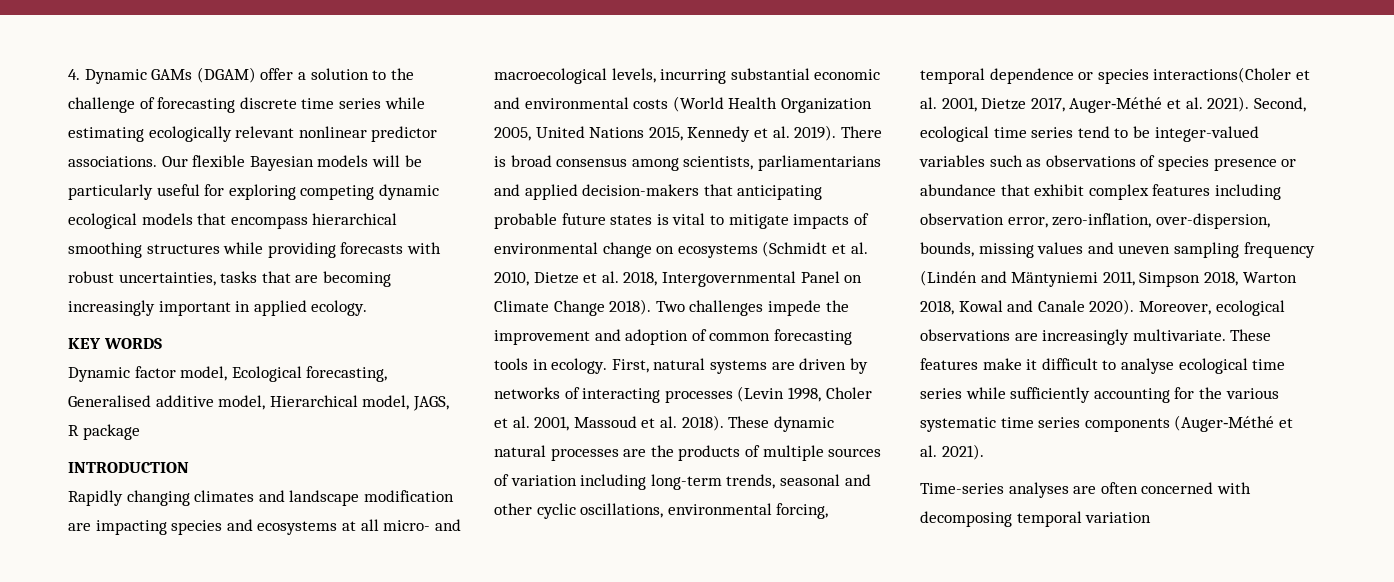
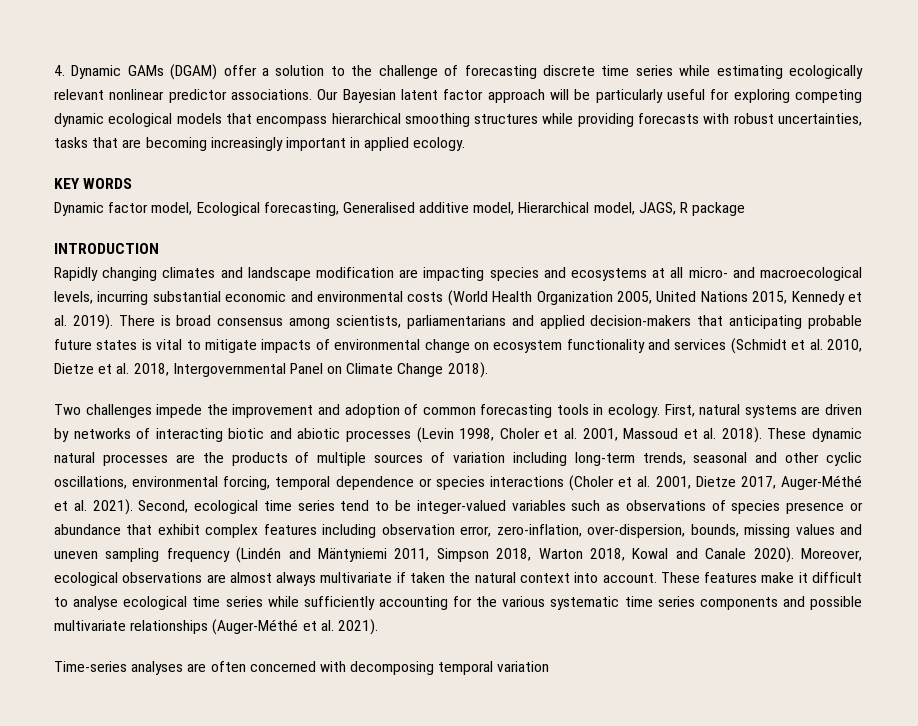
[192,155,369,171] flexible Bayesian models -> [342,89,545,103] Bayesian latent factor approach
[677,244,758,258] ecosystems -> [493,339,727,353] ecosystem functionality and services
(652, 307) none -> (488, 370) //
(661, 395) none -> [228,428,341,439] biotic and abiotic
[1153,67,1292,83] interactions(Choler -> [490,475,615,491] interactions (Choler
[1042,329,1226,345] increasingly multivariate. -> [229,572,657,586] almost always multivariate if taken the natural context into account.
(1170, 425) none -> [782,596,862,610] [54,620,209,634] and possible multivariate relationships

